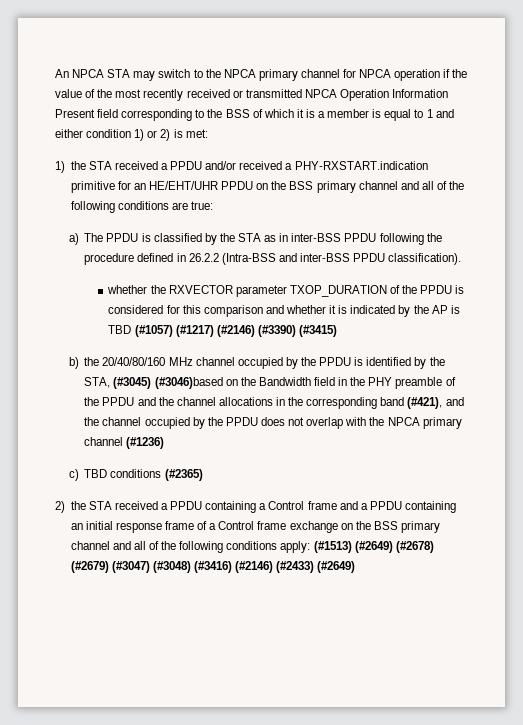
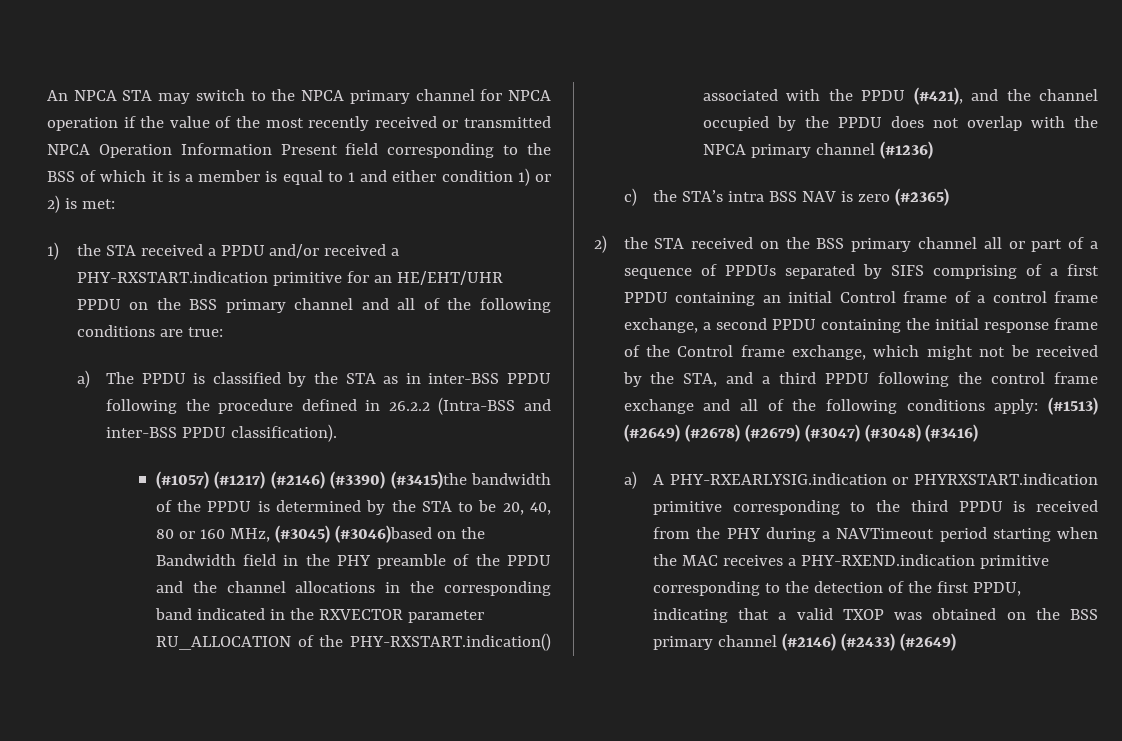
[107,285,465,297] [108,305,460,317] [108,325,338,337] [68,357,445,369] [84,377,111,388] whether the RXVECTOR parameter TXOP_DURATION of the PPDU is considered for this comparison and whether it is indicated by the AP is TBD (#1057) (#1217) (#2146) (#3390) (#3415) // b) the 20/40/80/160 MHz channel occupied by the PPDU is identified by the STA, -> [155,471,551,489] [155,500,551,515] [155,528,270,542] (#1057) (#1217) (#2146) (#3390) (#3415)the bandwidth of the PPDU is determined by the STA to be 20, 40, 80 or 160 MHz,
(405, 401) none -> [196,608,484,623] [155,633,551,651] [702,89,906,101] indicated in the RXVECTOR parameter RU_ALLOCATION of the PHY-RXSTART.indication() associated with the PPDU
[84,469,162,478] TBD conditions -> [653,190,891,202] the STA’s intra BSS NAV is zero
[161,501,457,513] [70,521,441,533] [70,541,110,550] a PPDU containing a Control frame and a PPDU containing an initial response frame of a Control frame exchange on the BSS primary channel -> [759,237,1098,252] [623,264,1100,279] [623,291,1098,306] [623,318,1098,333] [623,345,1098,360] [622,372,1098,387] [623,399,694,414] on the BSS primary channel all or part of a sequence of PPDUs separated by SIFS comprising of a first PPDU containing an initial Control frame of a control frame exchange, a second PPDU containing the initial response frame of the Control frame exchange, which might not be received by the STA, and a third PPDU following the control frame exchange
(233, 567) none -> [623,471,1098,489] [653,500,1098,515] [653,527,1098,542] [653,554,1050,569] [653,581,1021,596] [653,608,1098,623] [653,635,778,650] // a) A PHY-RXEARLYSIG.indication or PHYRXSTART.indication primitive corresponding to the third PPDU is received from the PHY during a NAVTimeout period starting when the MAC receives a PHY-RXEND.indication primitive corresponding to the detection of the first PPDU, indicating that a valid TXOP was obtained on the BSS primary channel

